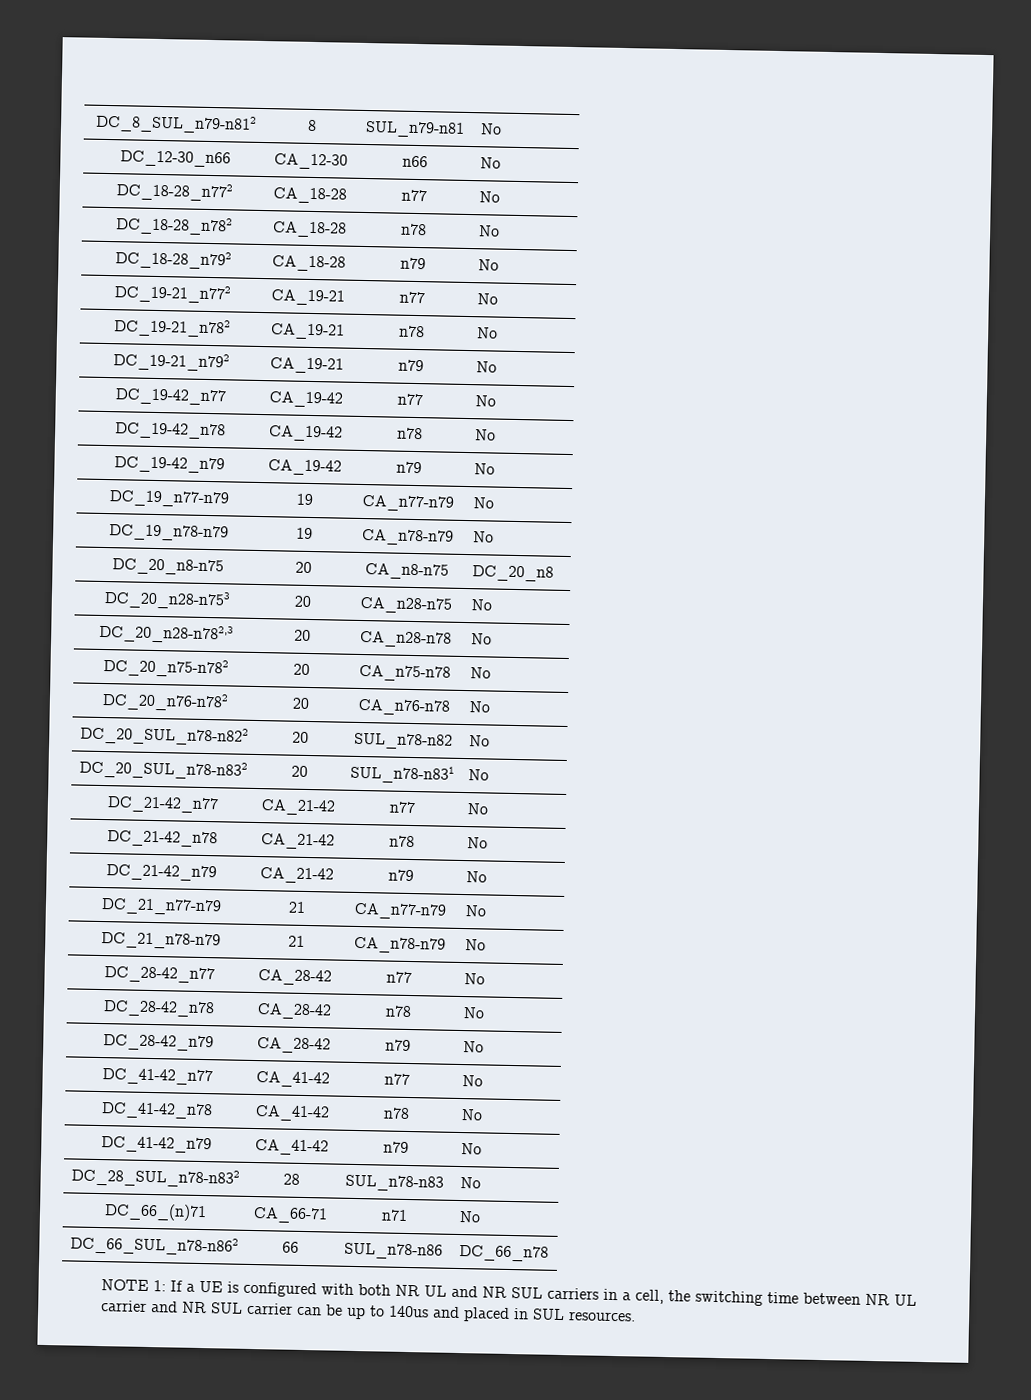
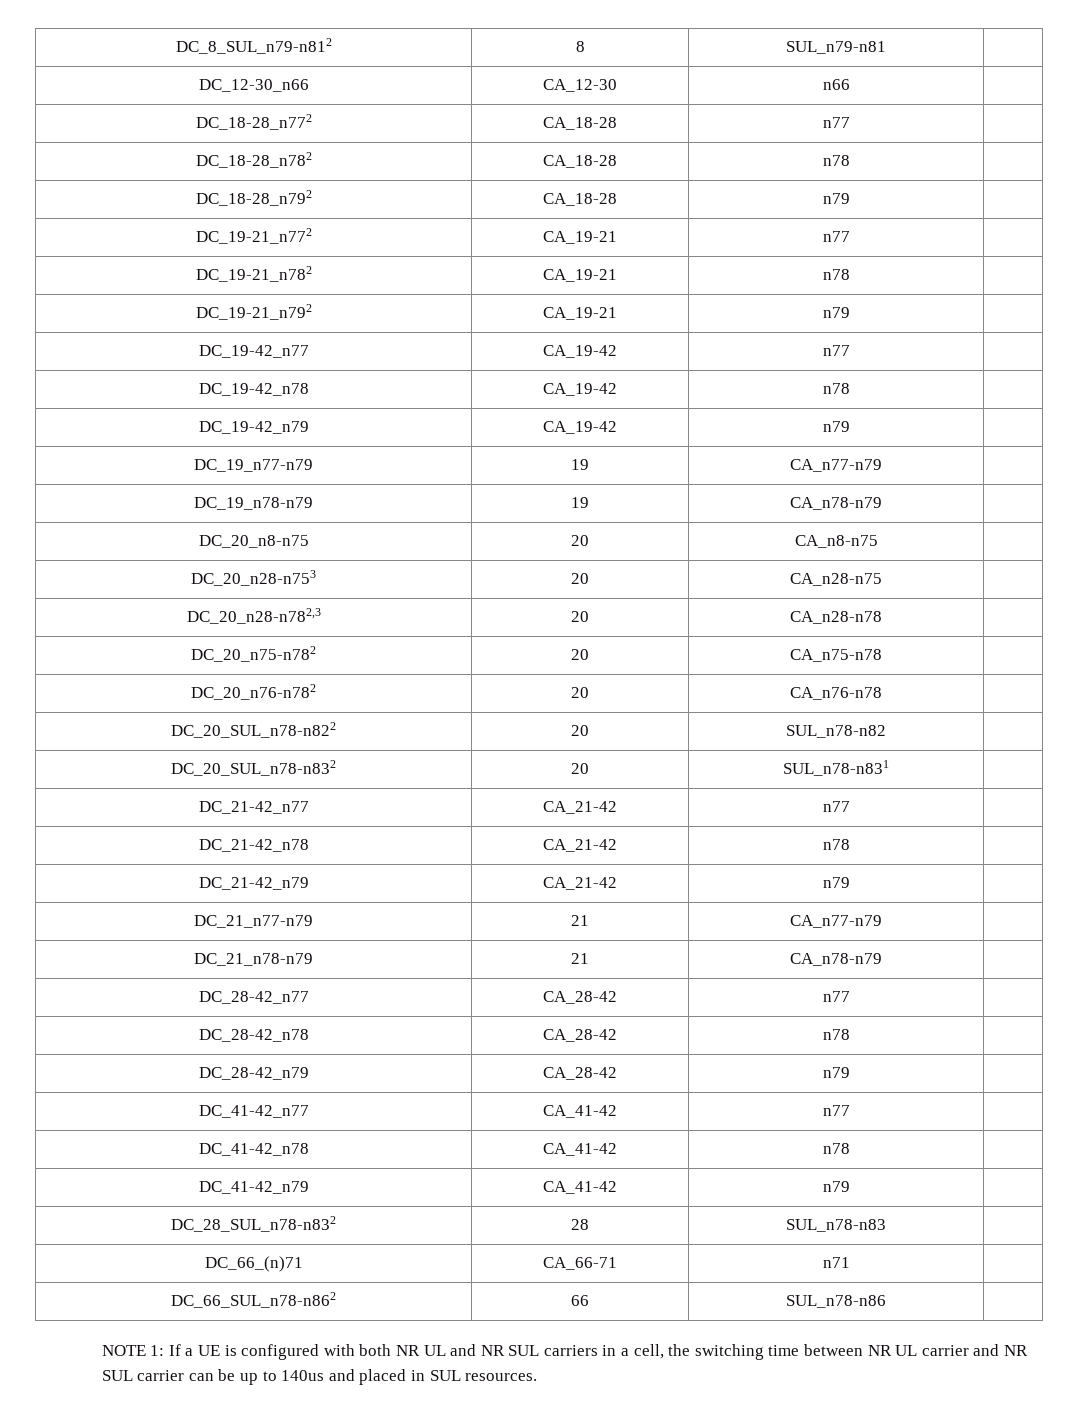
[480,123,503,135] No -> (886, 47) none
[480,157,502,169] No -> (850, 84) none
[479,191,501,203] No -> (850, 122) none
[478,225,501,237] No -> (850, 160) none
[478,259,500,271] No -> (850, 198) none
[477,293,499,305] No -> (850, 236) none
[477,327,499,339] No -> (850, 274) none
[476,361,498,373] No -> (850, 312) none
[475,395,497,407] No -> (850, 350) none
[475,429,497,441] No -> (850, 388) none
[474,463,496,475] No -> (850, 426) none
[473,497,495,509] No -> (882, 465) none
[473,531,495,543] No -> (882, 503) none
[472,565,555,582] DC_20_n8 -> (878, 541) none
[471,599,493,611] No -> (882, 579) none
[471,633,493,645] No -> (882, 617) none
[470,667,492,679] No -> (882, 655) none
[469,701,491,713] No -> (882, 693) none
[469,735,491,747] No -> (886, 731) none
[468,769,490,781] No -> (889, 768) none
[467,803,489,815] No -> (850, 806) none
[467,837,489,849] No -> (850, 844) none
[466,871,488,883] No -> (850, 882) none
[465,905,488,917] No -> (882, 921) none
[465,939,487,951] No -> (882, 959) none
[464,973,486,985] No -> (850, 996) none
[463,1007,486,1019] No -> (850, 1034) none
[463,1041,485,1053] No -> (850, 1072) none
[462,1075,484,1087] No -> (850, 1110) none
[461,1109,484,1121] No -> (850, 1148) none
[461,1143,483,1155] No -> (850, 1186) none
[460,1177,482,1189] No -> (886, 1225) none
[459,1211,482,1223] No -> (850, 1262) none
[459,1245,550,1262] DC_66_n78 -> (886, 1301) none

